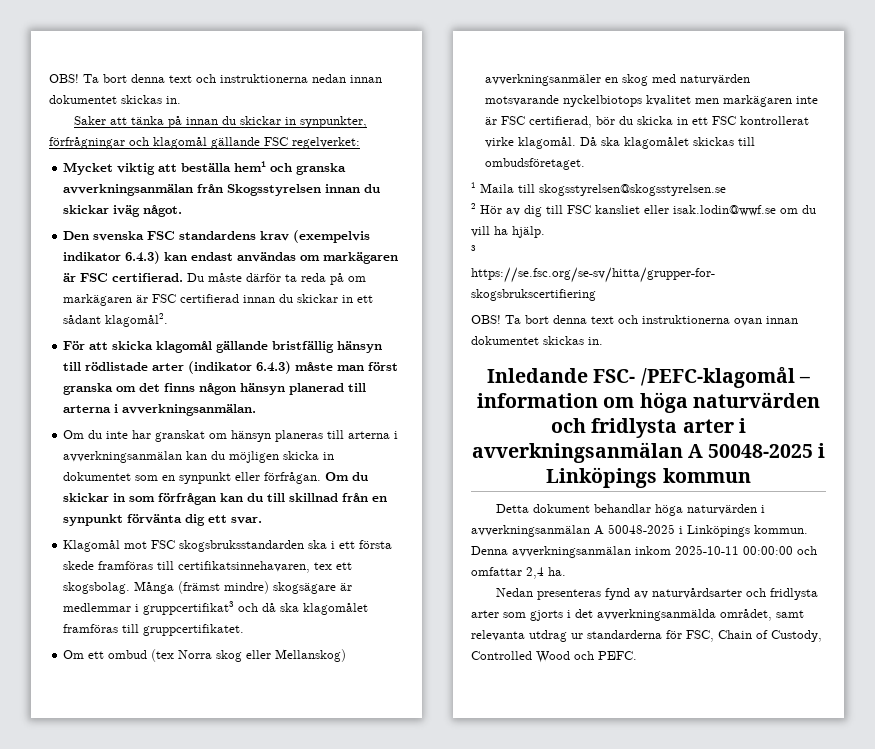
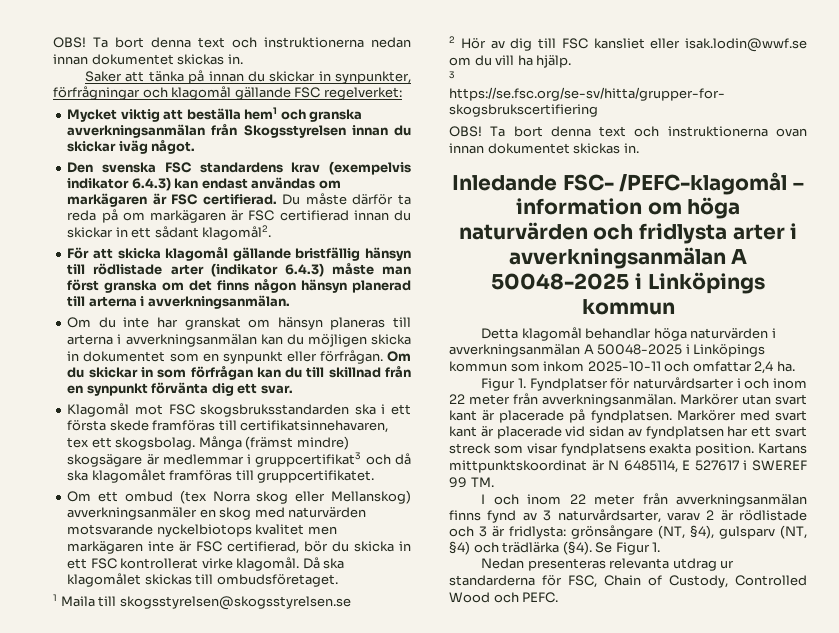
[532,504,590,513] dokument -> [521,327,582,341] klagomål
[754,525,808,534] [471,546,631,558] kommun. Denna avverkningsanmälan -> [449,361,540,372] kommun som
[743,546,793,555] 00:00:00 -> (661, 366) none
[495,588,818,600] [471,609,804,621] Nedan presenteras fynd av naturvårdsarter och fridlysta arter som gjorts i det avverkningsanmälda området, samt -> [481,377,807,391] [449,393,807,407] [449,409,807,423] [449,426,807,439] [449,443,807,456] [449,460,807,473] [449,477,494,488] [481,493,807,507] [449,509,807,523] [449,525,807,539] [449,541,661,555] [481,558,606,571] Figur 1. Fyndplatser för naturvårdsarter i och inom 22 meter från avverkningsanmälan. Markörer utan svart kant är placerade på fyndplatsen. Markörer med svart kant är placerade vid sidan av fyndplatsen har ett svart streck som visar fyndplatsens exakta position. Kartans mittpunktskoordinat är N 6485114, E 527617 i SWEREF 99 TM. // I och inom 22 meter från avverkningsanmälan finns fynd av 3 naturvårdsarter, varav 2 är rödlistade och 3 är fridlysta: grönsångare (NT, §4), gulsparv (NT, §4) och trädlärka (§4). Se Figur 1. // Nedan presenteras

